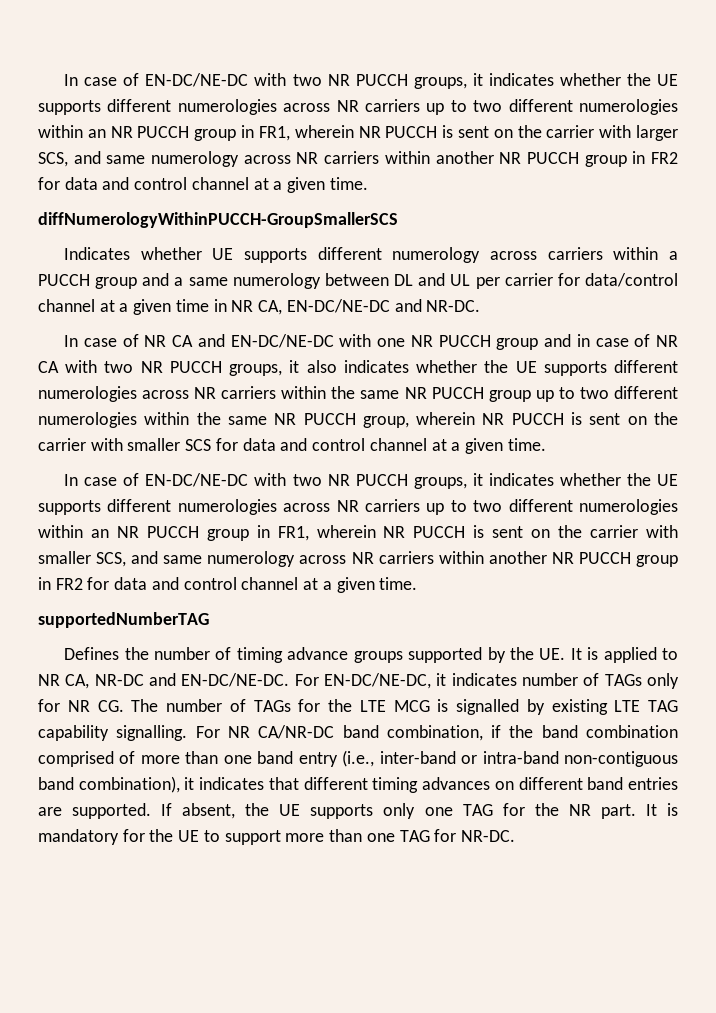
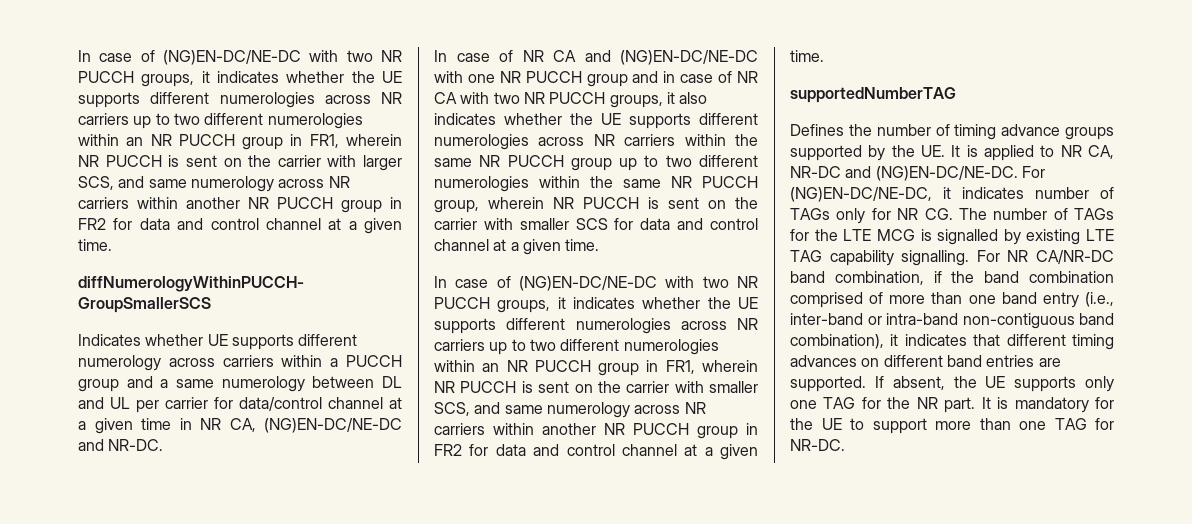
[64,73,249,87] In case of EN-DC/NE-DC -> [78,50,301,65] In case of (NG)EN-DC/NE-DC
[286,299,390,313] EN-DC/NE-DC -> [264,418,402,433] (NG)EN-DC/NE-DC
[230,334,334,348] EN-DC/NE-DC -> [620,50,758,65] (NG)EN-DC/NE-DC
[145,473,249,487] EN-DC/NE-DC -> [519,276,657,291] (NG)EN-DC/NE-DC
[181,673,431,689] EN-DC/NE-DC. For EN-DC/NE-DC, -> [875,166,1045,181] [790,187,932,202] (NG)EN-DC/NE-DC. For (NG)EN-DC/NE-DC,

